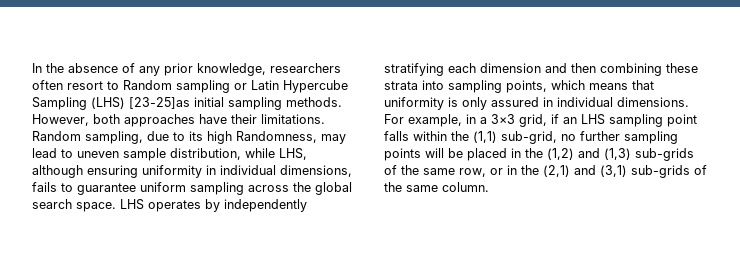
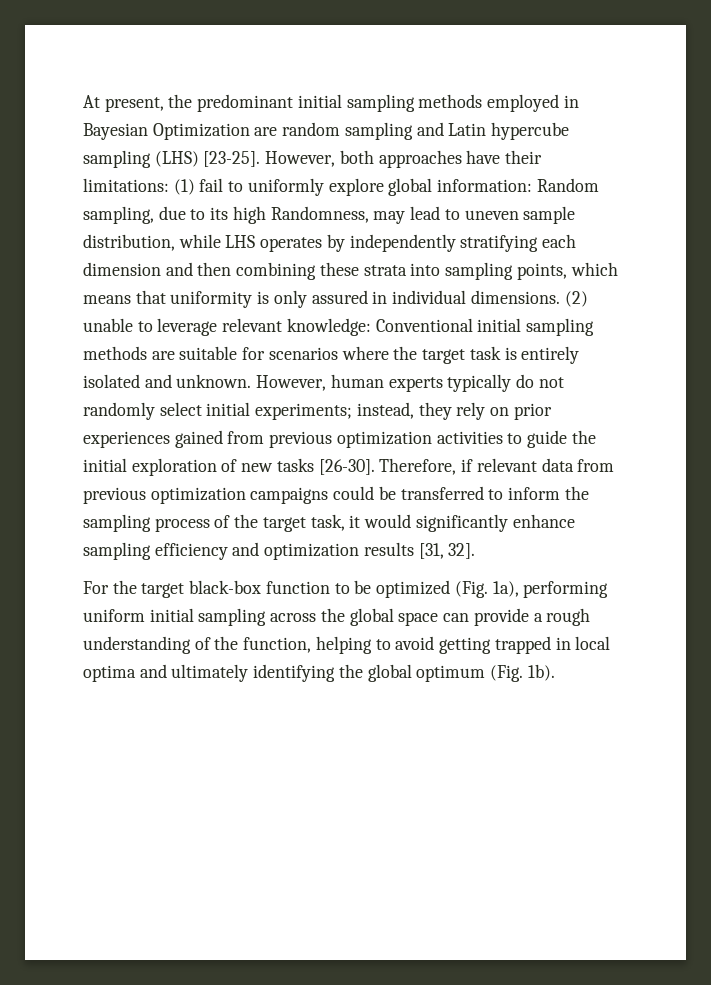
[32,63,341,76] [32,80,348,93] [32,97,342,110] In the absence of any prior knowledge, researchers often resort to Random sampling or Latin Hypercube Sampling (LHS) [23-25]as initial sampling methods. -> [83,94,579,112] [83,122,570,140] [83,150,261,168] At present, the predominant initial sampling methods employed in Bayesian Optimization are random sampling and Latin hypercube sampling (LHS) [23-25].
[261,114,325,124] limitations. -> [83,178,533,196] limitations: (1) fail to uniformly explore global information:
[279,148,307,160] [32,165,352,178] [32,182,352,195] [32,199,116,212] LHS, although ensuring uniformity in individual dimensions, fails to guarantee uniform sampling across the global search space. -> (221, 241) none
[384,114,697,127] [384,131,678,144] [384,148,694,161] [384,165,707,178] [384,182,489,192] For example, in a 3×3 grid, if an LHS sampling point falls within the (1,1) sub-grid, no further sampling points will be placed in the (1,2) and (1,3) sub-grids of the same row, or in the (2,1) and (3,1) sub-grids of the same column. -> [564,291,588,307] [83,318,595,336] [83,346,580,364] [83,374,564,392] [83,402,552,420] [83,430,596,448] [83,458,615,476] [83,486,589,504] [83,514,575,532] [83,542,476,560] [83,580,609,598] [83,608,591,626] [83,636,611,654] [83,664,555,682] (2) unable to leverage relevant knowledge: Conventional initial sampling methods are suitable for scenarios where the target task is entirely isolated and unknown. However, human experts typically do not randomly select initial experiments; instead, they rely on prior experiences gained from previous optimization activities to guide the initial exploration of new tasks [26-30]. Therefore, if relevant data from previous optimization campaigns could be transferred to inform the sampling process of the target task, it would significantly enhance sampling efficiency and optimization results [31, 32]. // For the target black-box function to be optimized (Fig. 1a), performing uniform initial sampling across the global space can provide a rough understanding of the function, helping to avoid getting trapped in local optima and ultimately identifying the global optimum (Fig. 1b).

